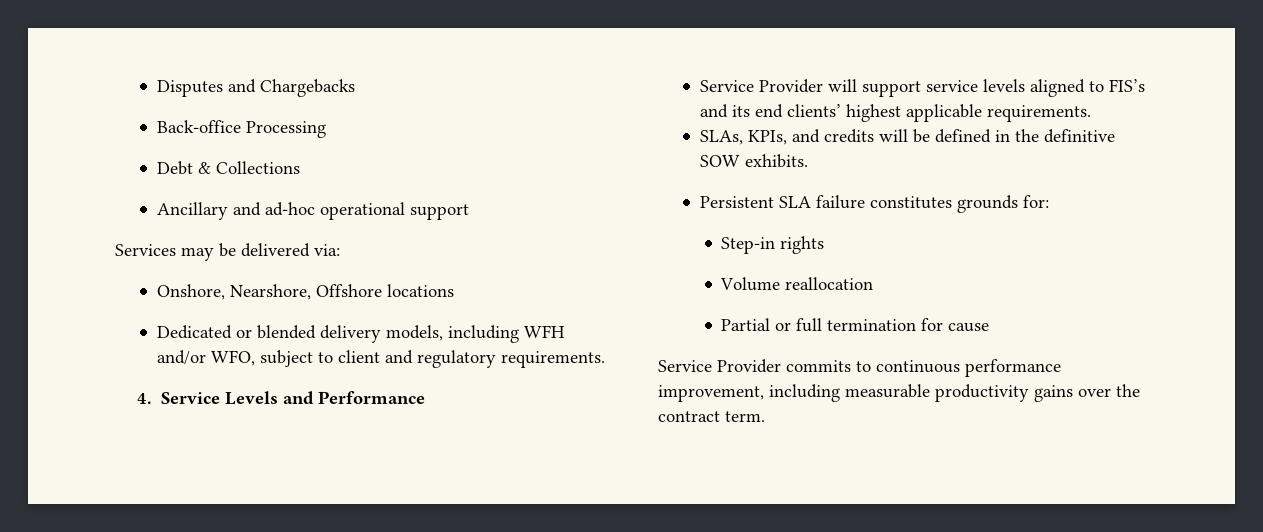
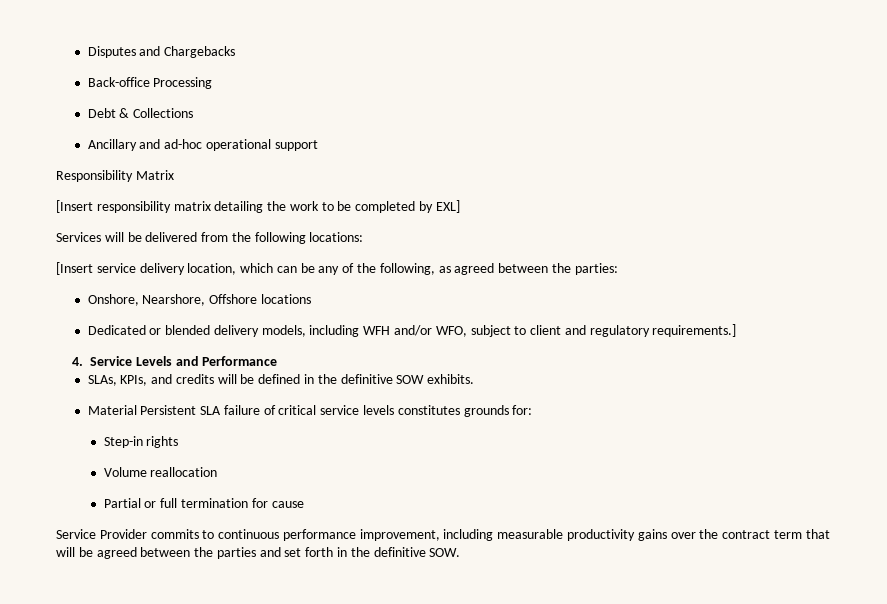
(469, 212) none -> [56,170,174,182] [56,200,460,213] // Responsibility Matrix // [Insert responsibility matrix detailing the work to be completed by EXL]
[181,247,214,261] may -> [104,232,124,242] will
[314,244,340,256] via: -> [201,232,364,244] [56,262,618,275] from the following locations: // [Insert service delivery location, which can be any of the following, as agreed between the parties:
[500,351,605,368] requirements. -> [652,324,737,337] requirements.]
[699,79,1145,97] [699,104,1091,122] // Service Provider will support service levels aligned to FIS’s and its end clients’ highest applicable requirements. -> (278, 361) none
(808, 161) none -> [87,405,137,415] Material
(865, 202) none -> [263,405,395,415] of critical service levels
[725,411,765,422] term. -> [773,529,830,539] [56,547,461,559] term that will be agreed between the parties and set forth in the definitive SOW.

